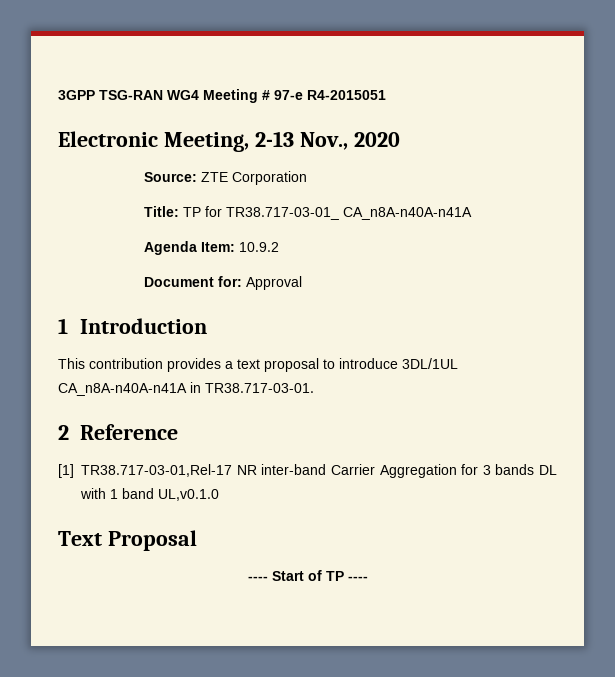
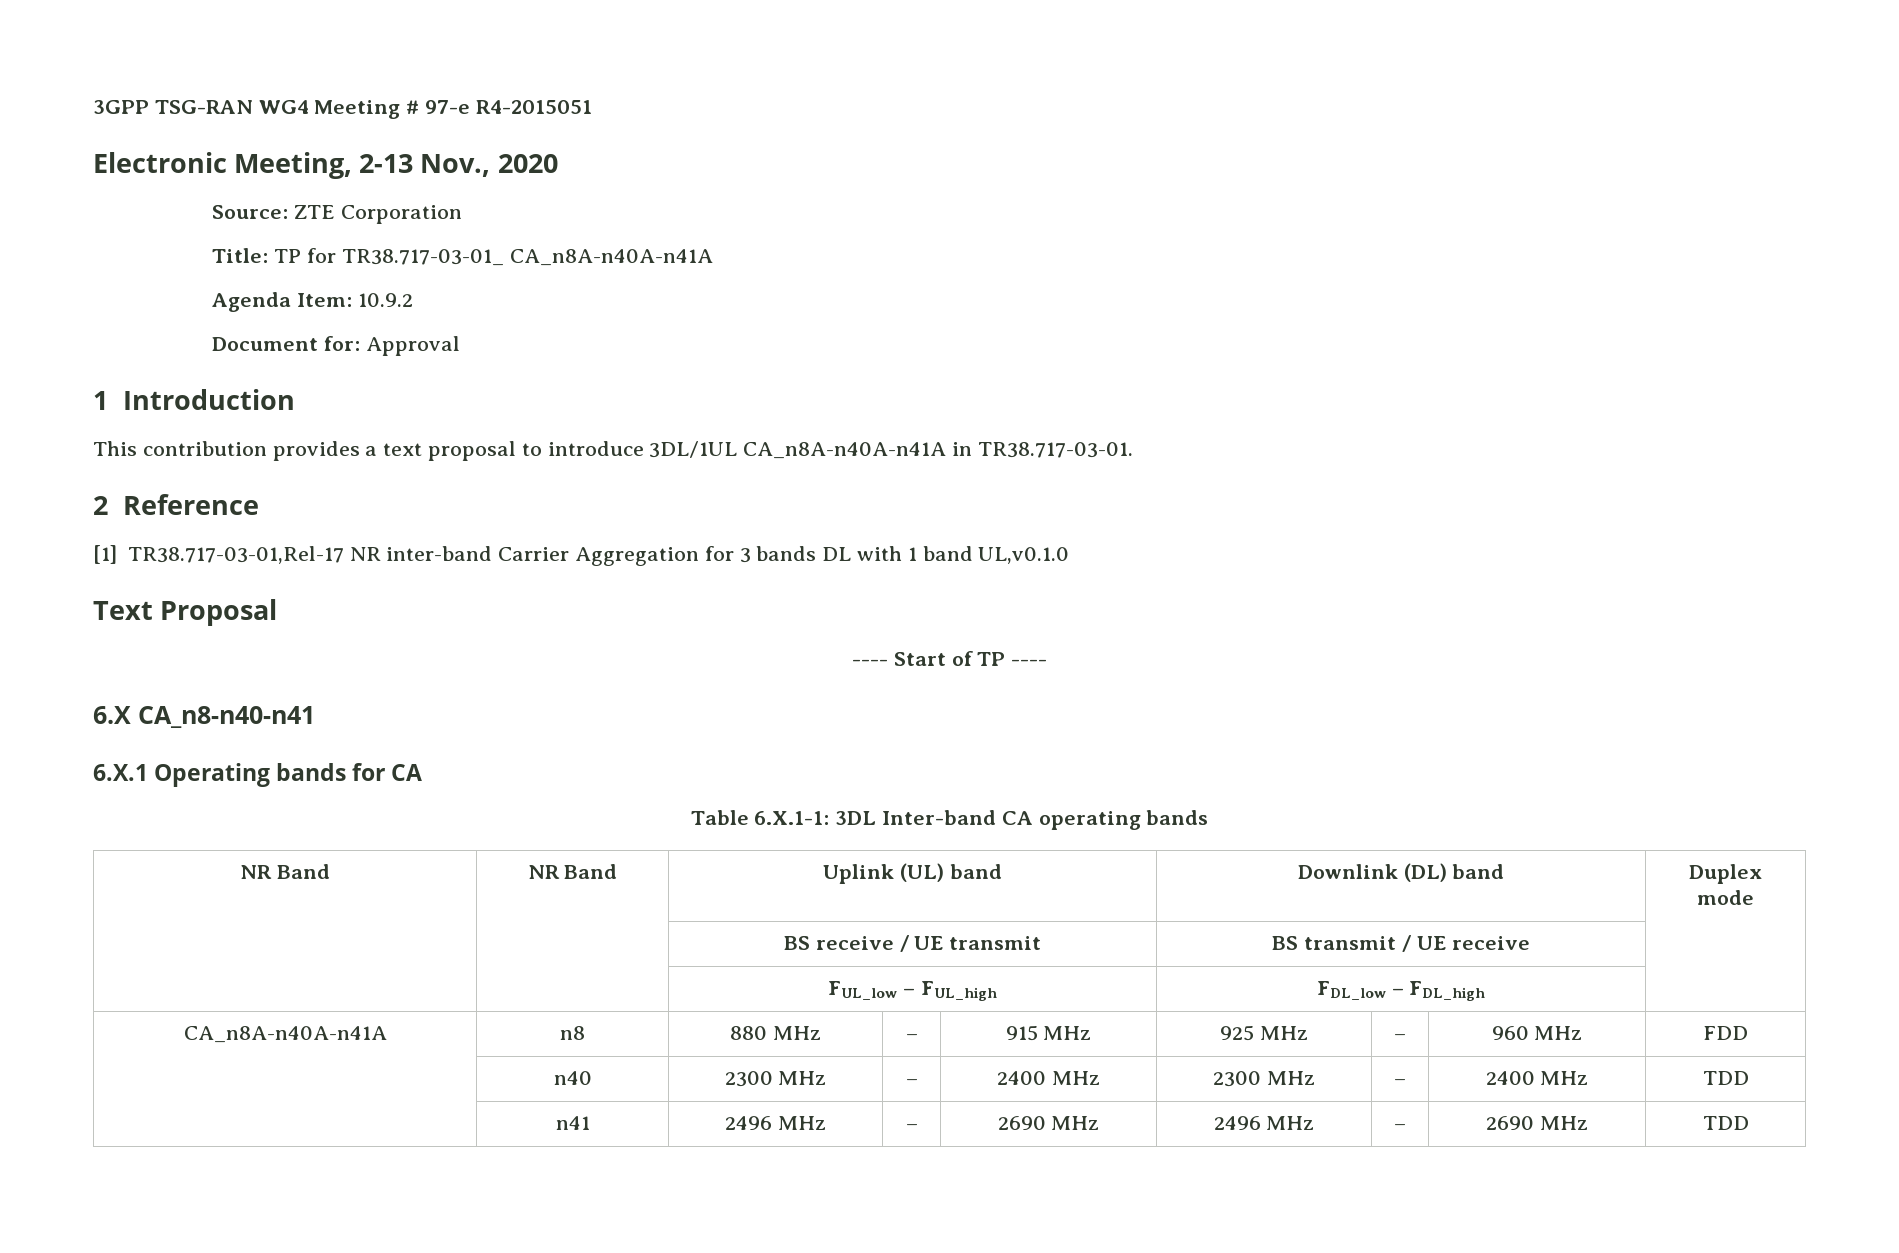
(368, 578) none -> [93,706,315,728] [93,763,423,787] [690,810,1209,830] [240,864,330,879] [527,864,618,879] [823,863,1002,884] [1297,863,1505,882] [1689,864,1762,884] [1697,890,1754,905] [783,935,1042,952] [1272,935,1530,952] [828,981,997,1001] [1316,981,1486,1001] [183,1026,387,1043] [560,1026,585,1040] [730,1026,821,1040] [905,1034,918,1040] [1005,1025,1092,1041] [1220,1025,1308,1041] [1394,1034,1406,1040] [1491,1026,1583,1040] [1703,1026,1748,1040] [553,1071,592,1085] [724,1071,827,1087] [905,1079,918,1085] [997,1071,1100,1085] [1213,1071,1315,1087] [1394,1079,1406,1085] [1485,1071,1589,1085] [1702,1071,1749,1085] [555,1116,590,1130] [725,1116,826,1130] [905,1124,918,1130] [997,1116,1100,1130] [1213,1116,1315,1130] [1394,1124,1406,1130] [1486,1116,1588,1130] [1702,1116,1749,1130] // 6.X CA_n8-n40-n41 // 6.X.1 Operating bands for CA // Table 6.X.1-1: 3DL Inter-band CA operating bands // NR Band | NR Band | Uplink (UL) band | Downlink (DL) band | Duplex // mode // | | BS receive / UE transmit | BS transmit / UE receive | // | | FUL_low – FUL_high | FDL_low – FDL_high | // CA_n8A-n40A-n41A | n8 | 880 MHz | – | 915 MHz | 925 MHz | – | 960 MHz | FDD // | n40 | 2300 MHz | – | 2400 MHz | 2300 MHz | – | 2400 MHz | TDD // | n41 | 2496 MHz | – | 2690 MHz | 2496 MHz | – | 2690 MHz | TDD

